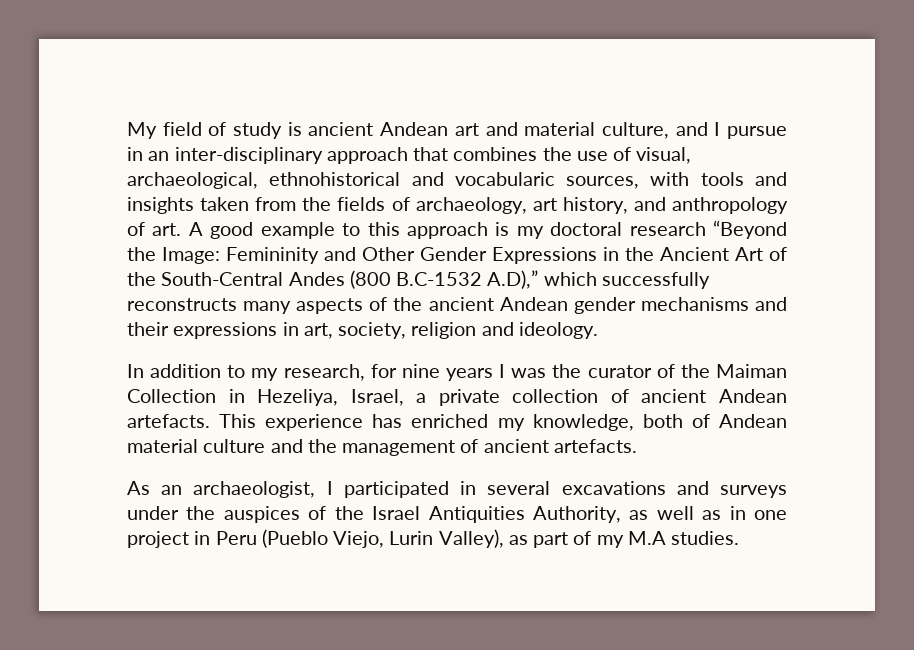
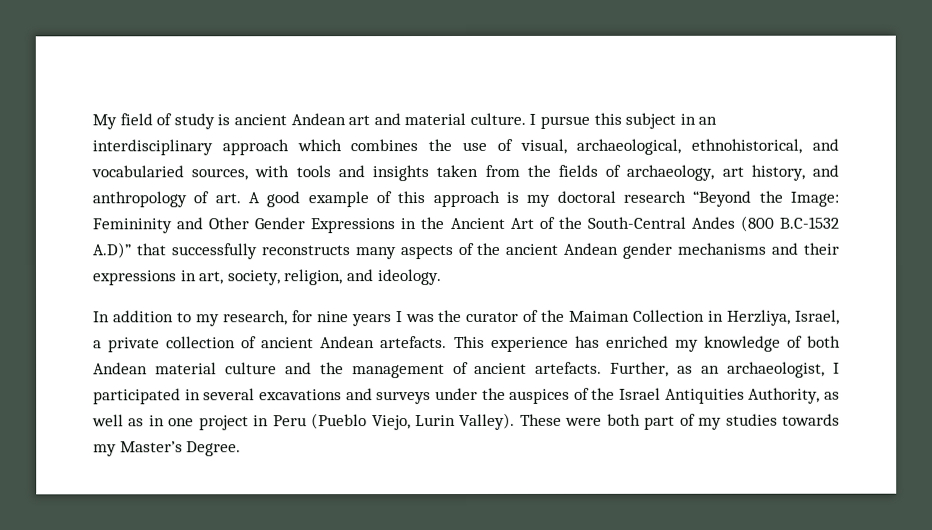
[601,122,787,139] [127,147,449,164] culture, and I pursue in an inter-disciplinary approach that -> [469,112,718,129] [92,139,342,156] culture. I pursue this subject in an interdisciplinary approach which
[269,172,555,186] ethnohistorical and vocabularic -> [691,138,839,154] [91,165,184,178] ethnohistorical, and vocabularied
[342,223,361,236] to -> [376,191,392,204] of
[487,270,597,289] A.D),” which -> [92,242,166,259] A.D)” that
[411,322,477,339] religion -> [284,269,344,286] religion,
[257,389,339,406] Hezeliya, -> [727,309,792,326] Herzliya,
[532,414,710,431] knowledge, both of -> [703,335,841,352] knowledge of both
[127,481,150,495] // As -> [610,361,694,377] Further, as
[438,529,740,548] Valley), as part of my M.A studies. -> [459,412,841,431] [93,441,242,457] Valley). These were both part of my studies towards my Master’s Degree.

